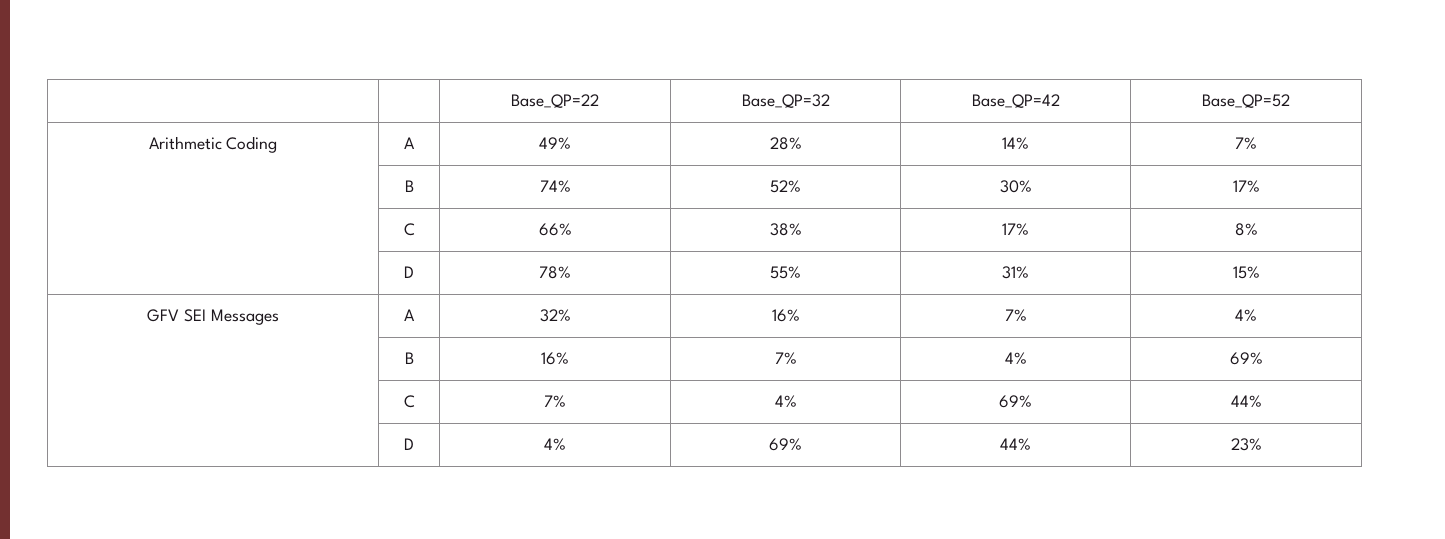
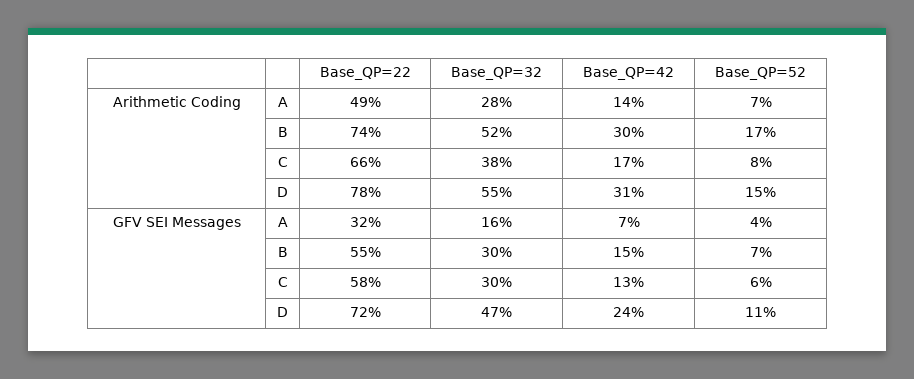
[541,352,569,365] [774,352,797,364] [1004,352,1027,364] [1229,352,1263,365] [403,395,415,408] [544,395,566,407] [774,395,797,407] [999,395,1032,408] [1230,395,1262,407] [404,438,414,450] [544,438,566,450] [769,438,802,451] [1000,438,1031,450] [1230,438,1262,451] 16% | 7% | 4% | 69% // | C | 7% | 4% | 69% | 44% // | D | 4% | 69% | 44% | 23% -> [349,247,381,257] [481,247,512,257] [613,247,644,257] [749,247,772,257] [277,277,288,287] [349,277,381,287] [481,277,512,287] [613,277,644,287] [749,277,772,287] [277,307,288,317] [349,307,381,317] [481,307,512,317] [613,307,644,317] [745,307,776,317] 55% | 30% | 15% | 7% // | C | 58% | 30% | 13% | 6% // | D | 72% | 47% | 24% | 11%

